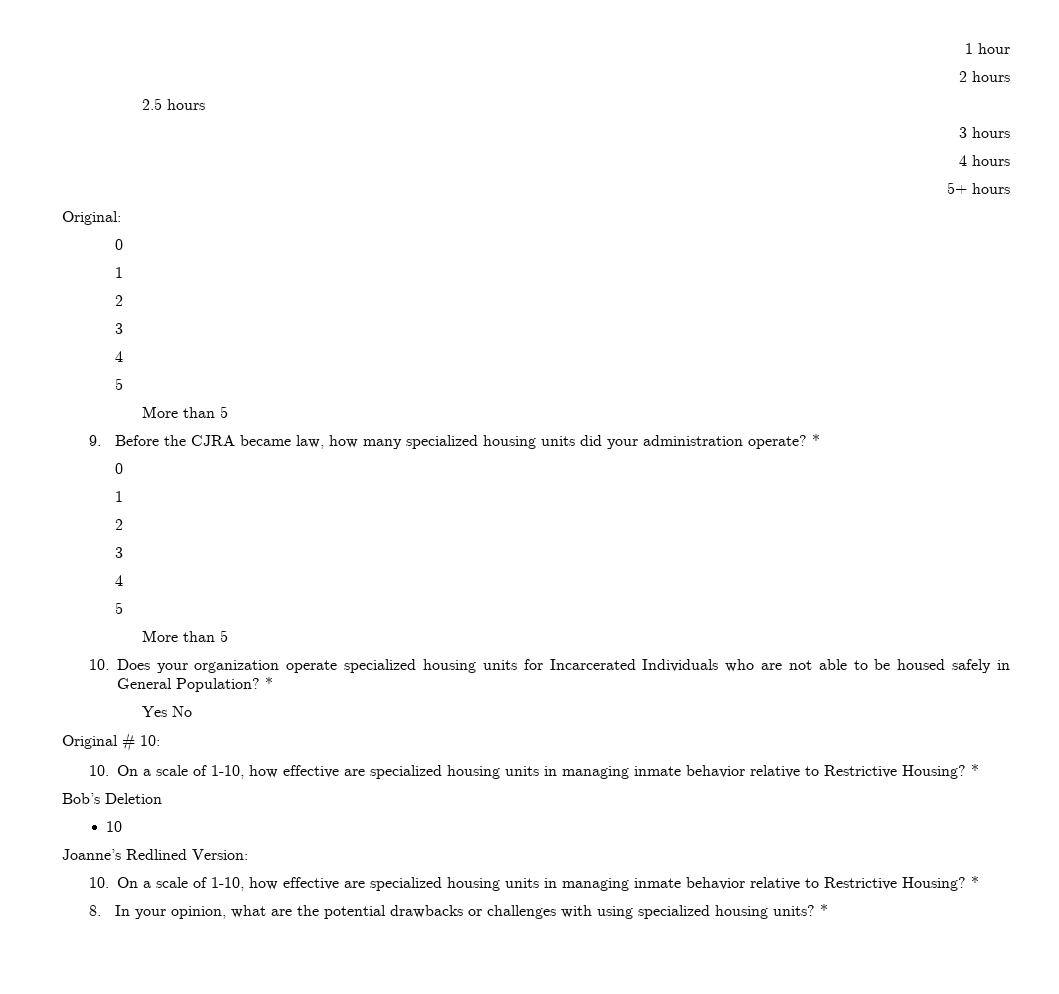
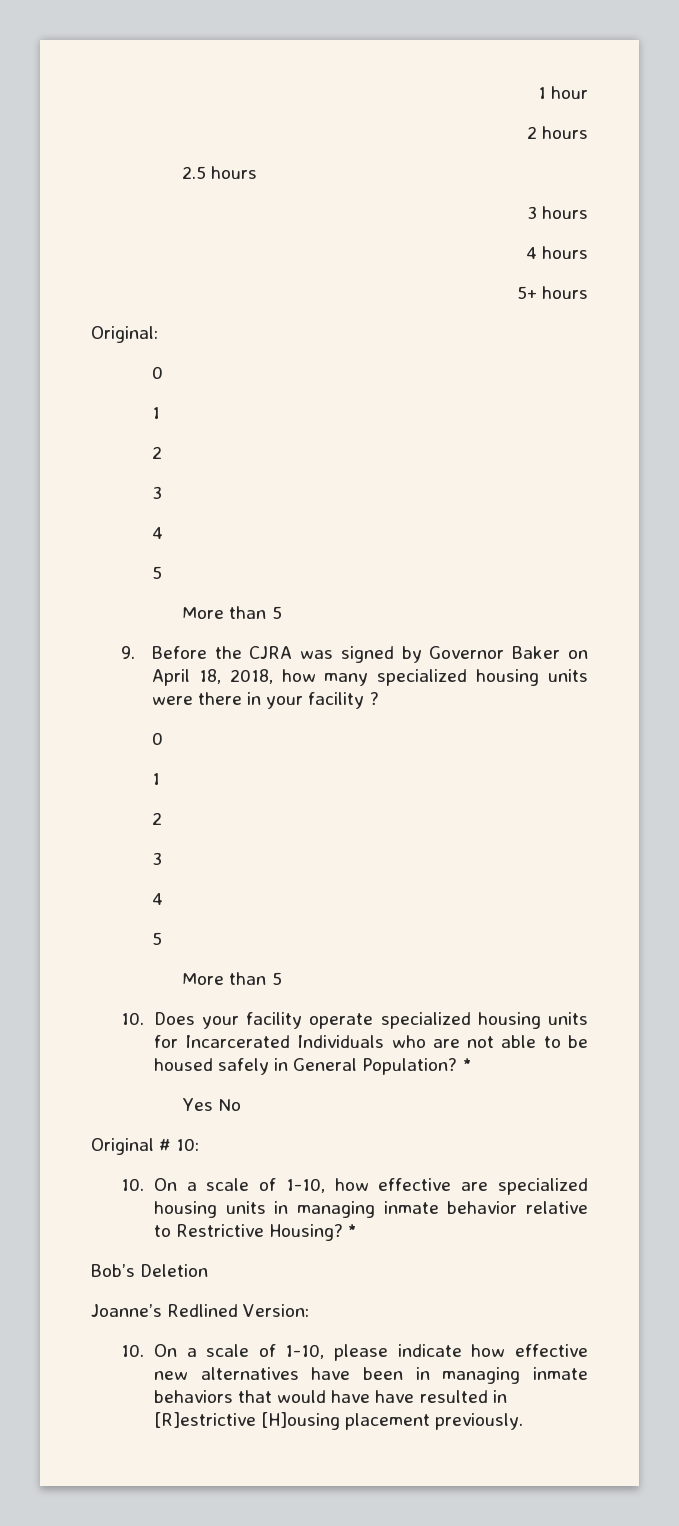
[240,435,325,449] became law, -> [300,646,588,663] [151,669,273,686] was signed by Governor Baker on April 18, 2018,
[580,434,821,449] did your administration operate? * -> [151,692,379,709] were there in your facility ?
[194,660,280,673] organization -> [246,1012,303,1029] facility
[106,821,123,832] // 10 -> (209, 1270) none
[248,876,979,891] [88,904,829,919] how effective are specialized housing units in managing inmate behavior relative to Restrictive Housing? * // 8. In your opinion, what are the potential drawbacks or challenges with using specialized housing units? * -> [334,1344,588,1361] [153,1367,588,1384] [153,1390,507,1403] [153,1412,524,1430] please indicate how effective new alternatives have been in managing inmate behaviors that would have have resulted in [R]estrictive [H]ousing placement previously.

